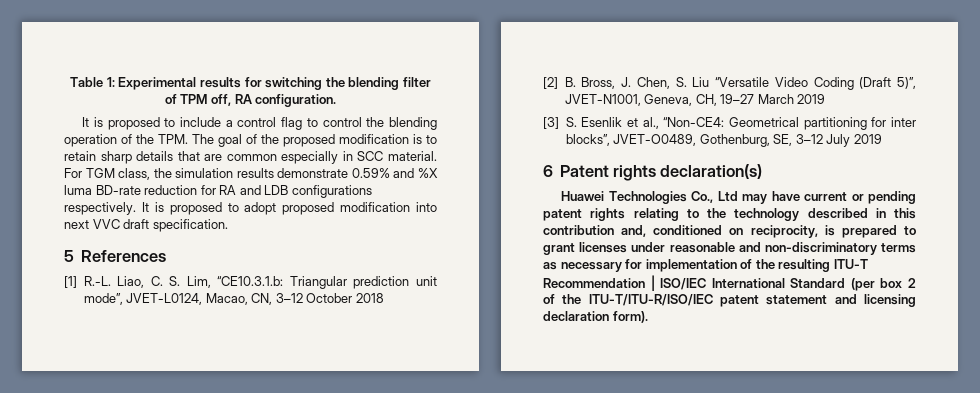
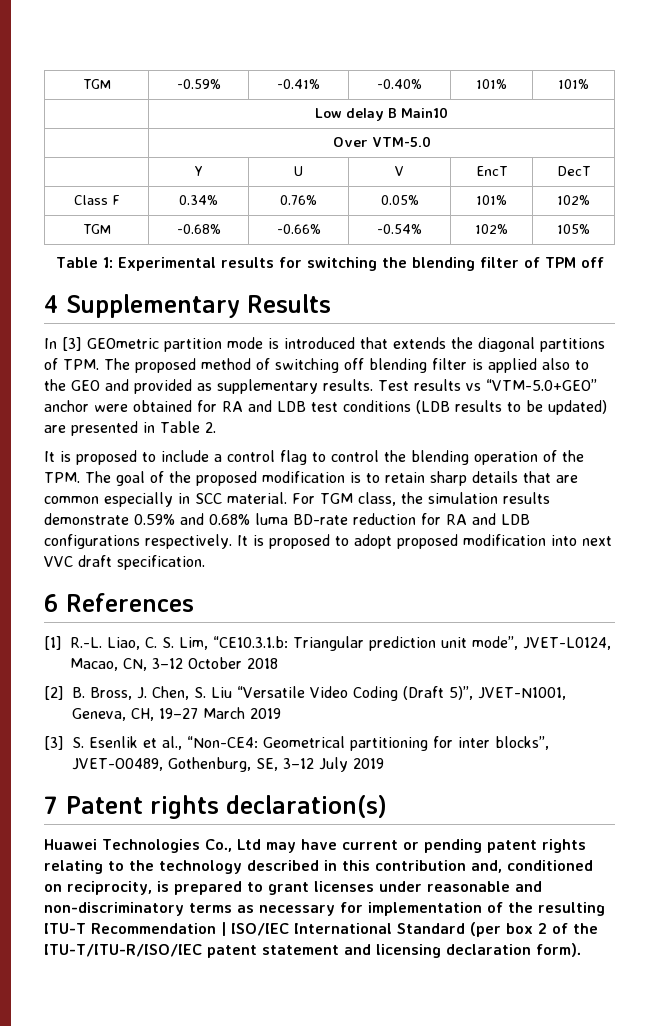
(70, 82) none -> [82,79,111,89] [176,79,221,89] [277,79,320,89] [377,79,422,89] [476,79,507,89] [558,79,589,89] [314,107,448,121] [332,136,431,147] [194,166,203,176] [294,166,303,176] [395,166,404,176] [476,166,507,176] [557,166,590,176] [73,195,120,205] [179,195,218,205] [280,195,317,205] [380,195,419,205] [476,195,507,205] [557,195,590,205] [82,224,111,234] [176,224,221,234] [276,224,321,234] [377,224,422,234] [475,224,508,234] [557,224,590,234] TGM | -0.59% | -0.41% | -0.40% | 101% | 101% // | Low delay B Main10 // | Over VTM-5.0 // | Y | U | V | EncT | DecT // Class F | 0.34% | 0.76% | 0.05% | 101% | 102% // TGM | -0.68% | -0.66% | -0.54% | 102% | 105% //
[211,94,337,107] off, RA configuration. -> [580,257,604,268] [44,294,332,318] [44,337,605,352] [44,358,589,373] [44,379,597,394] [44,400,607,415] [44,421,216,436] off // 4 Supplementary Results // In [3] GEOmetric partition mode is introduced that extends the diagonal partitions of TPM. The proposed method of switching off blending filter is applied also to the GEO and provided as supplementary results. Test results vs “VTM-5.0+GEO” anchor were obtained for RA and LDB test conditions (LDB results to be updated) are presented in Table 2.
[418,168,438,178] %X -> [209,514,250,525] 0.68%
[64,250,74,262] 5 -> [44,594,58,612] 6
[543,165,553,177] 6 -> [44,796,57,814] 7

